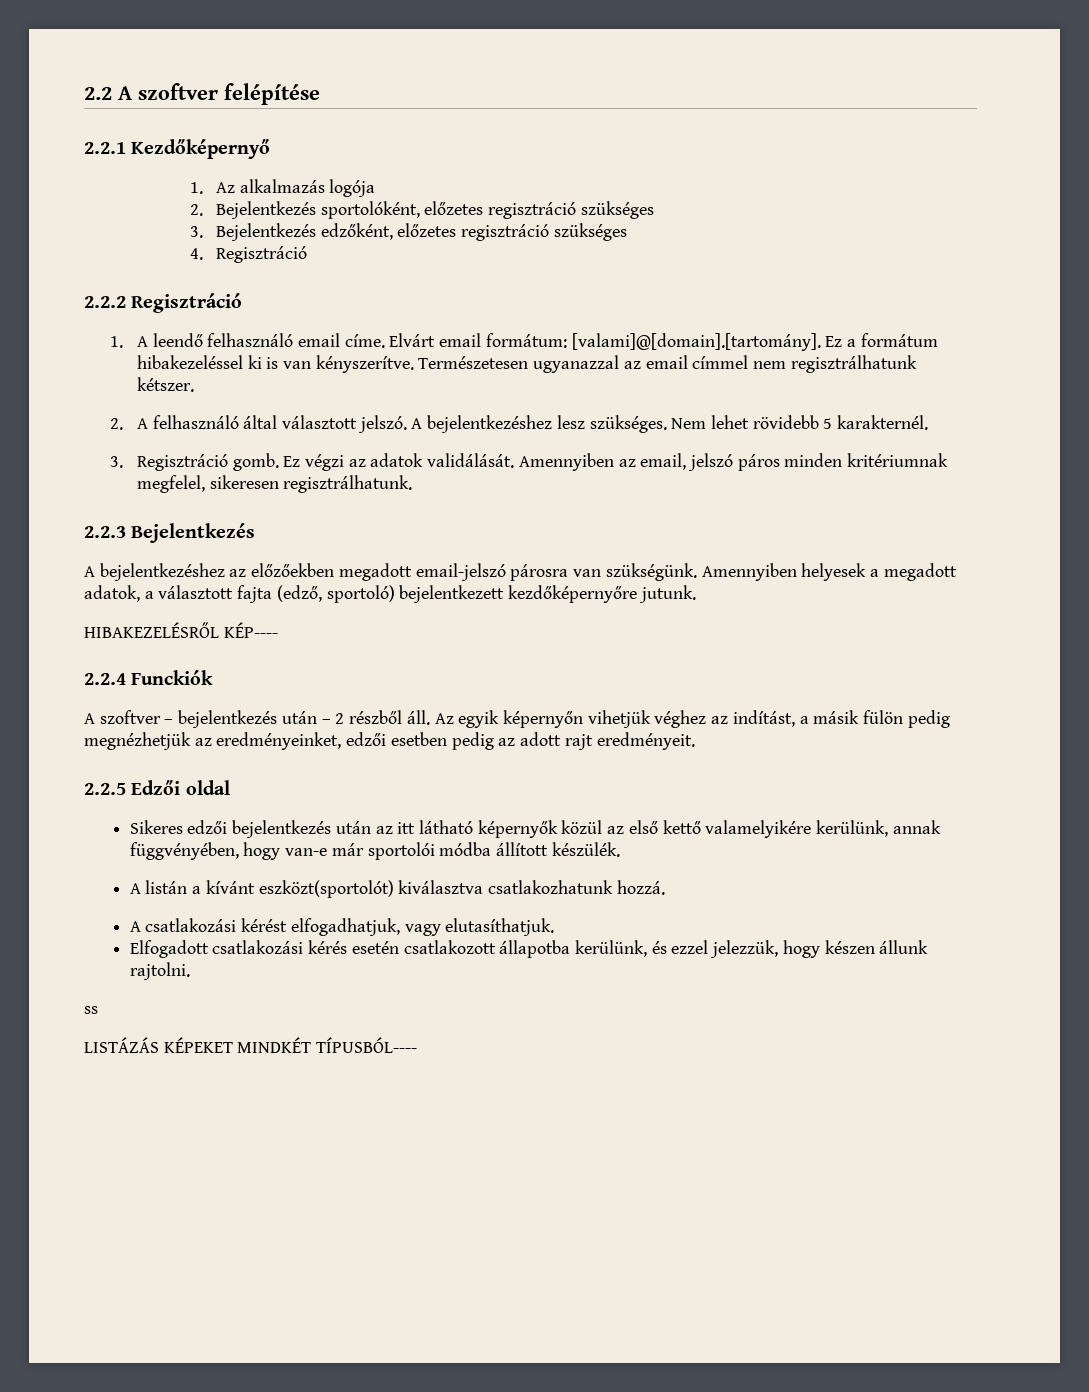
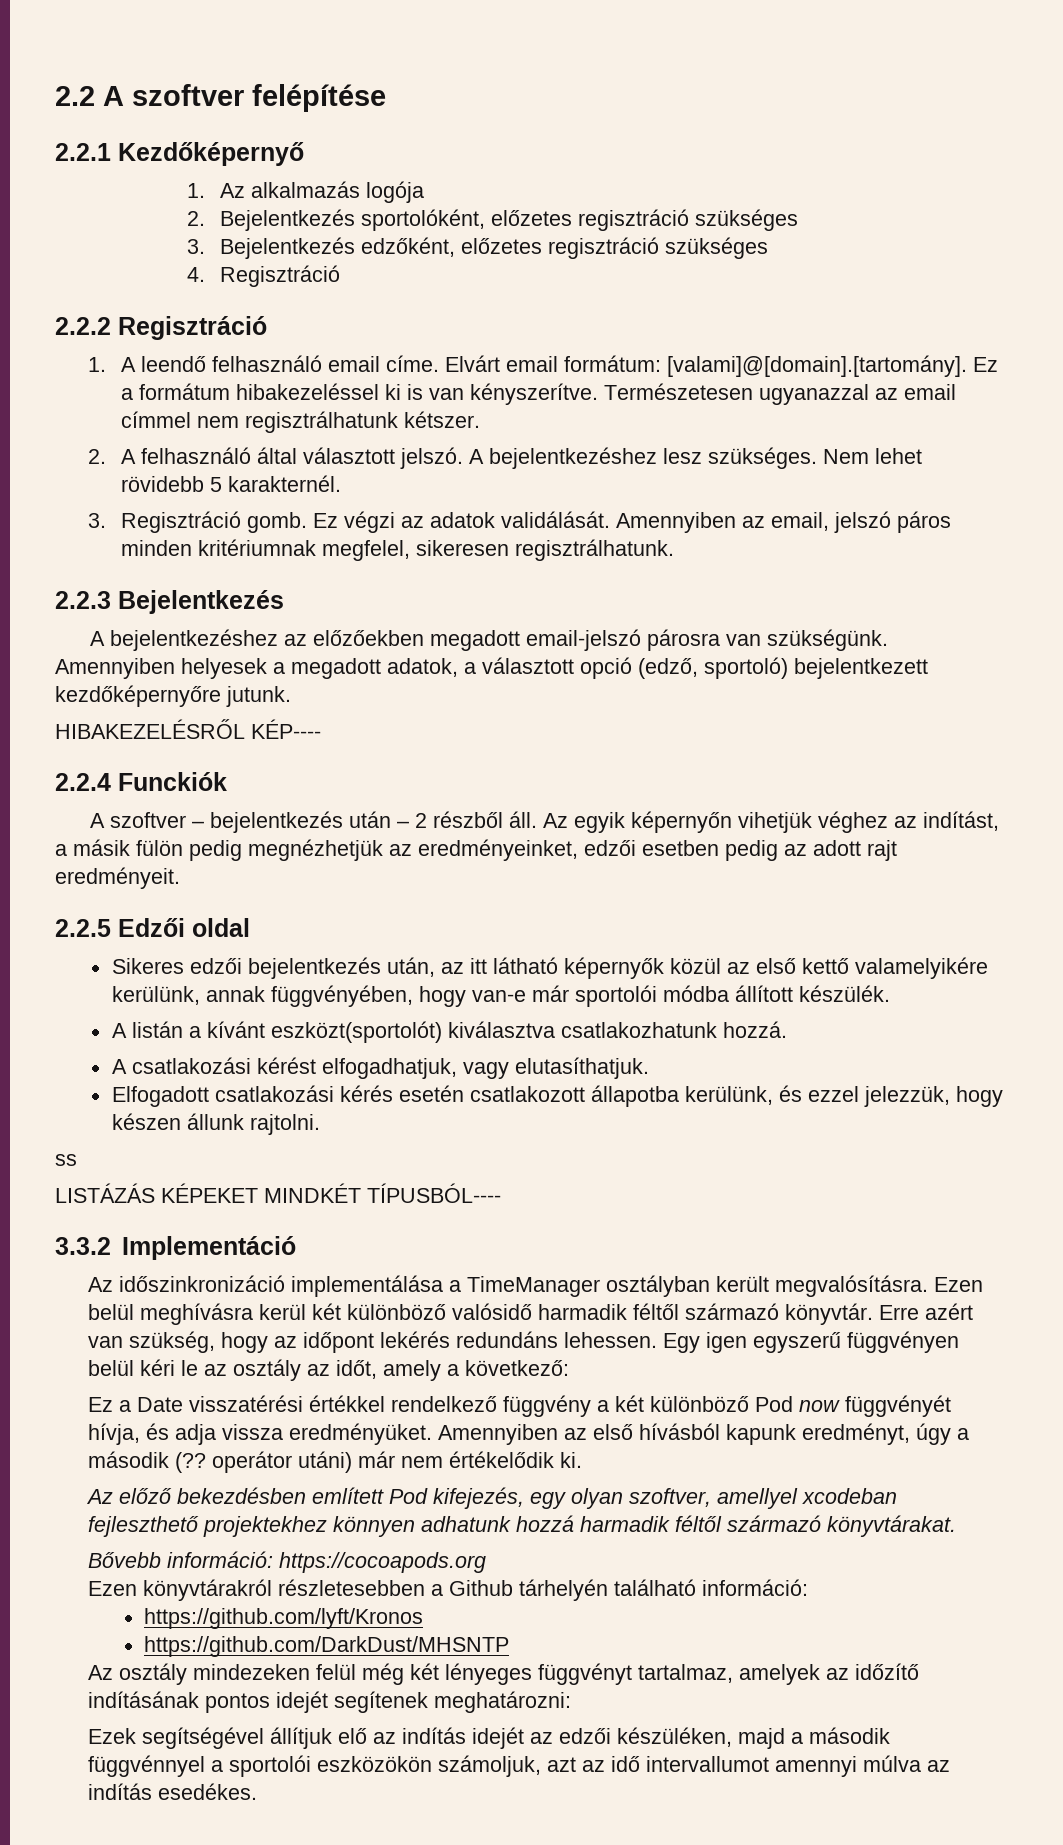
[237,585,273,603] fajta -> [580,657,632,679] opció
[335,821,371,834] után -> [386,957,435,977] után,
(418, 1045) none -> [55,1236,296,1260] [87,1275,983,1297] [87,1303,973,1325] [87,1331,959,1353] [87,1359,569,1381] [87,1395,951,1417] [87,1423,969,1445] [87,1451,582,1473] [85,1487,897,1509] [87,1515,956,1537] [87,1551,486,1573] [87,1579,808,1601] [144,1608,424,1629] [144,1636,510,1657] [87,1663,919,1685] [87,1691,571,1713] [87,1727,890,1749] [87,1755,950,1777] [87,1783,257,1800] // 3.3.2 Implementáció // Az időszinkronizáció implementálása a TimeManager osztályban került megvalósításra. Ezen belül meghívásra kerül két különböző valósidő harmadik féltől származó könyvtár. Erre azért van szükség, hogy az időpont lekérés redundáns lehessen. Egy igen egyszerű függvényen belül kéri le az osztály az időt, amely a következő: // Ez a Date visszatérési értékkel rendelkező függvény a két különböző Pod now függvényét hívja, és adja vissza eredményüket. Amennyiben az első hívásból kapunk eredményt, úgy a második (?? operátor utáni) már nem értékelődik ki. // Az előző bekezdésben említett Pod kifejezés, egy olyan szoftver, amellyel xcodeban fejleszthető projektekhez könnyen adhatunk hozzá harmadik féltől származó könyvtárakat. // Bővebb információ: https://cocoapods.org // Ezen könyvtárakról részletesebben a Github tárhelyén található információ: // https://github.com/lyft/Kronos // https://github.com/DarkDust/MHSNTP // Az osztály mindezeken felül még két lényeges függvényt tartalmaz, amelyek az időzítő indításának pontos idejét segítenek meghatározni: // Ezek segítségével állítjuk elő az indítás idejét az edzői készüléken, majd a második függvénnyel a sportolói eszközökön számoljuk, azt az idő intervallumot amennyi múlva az indítás esedékes.

